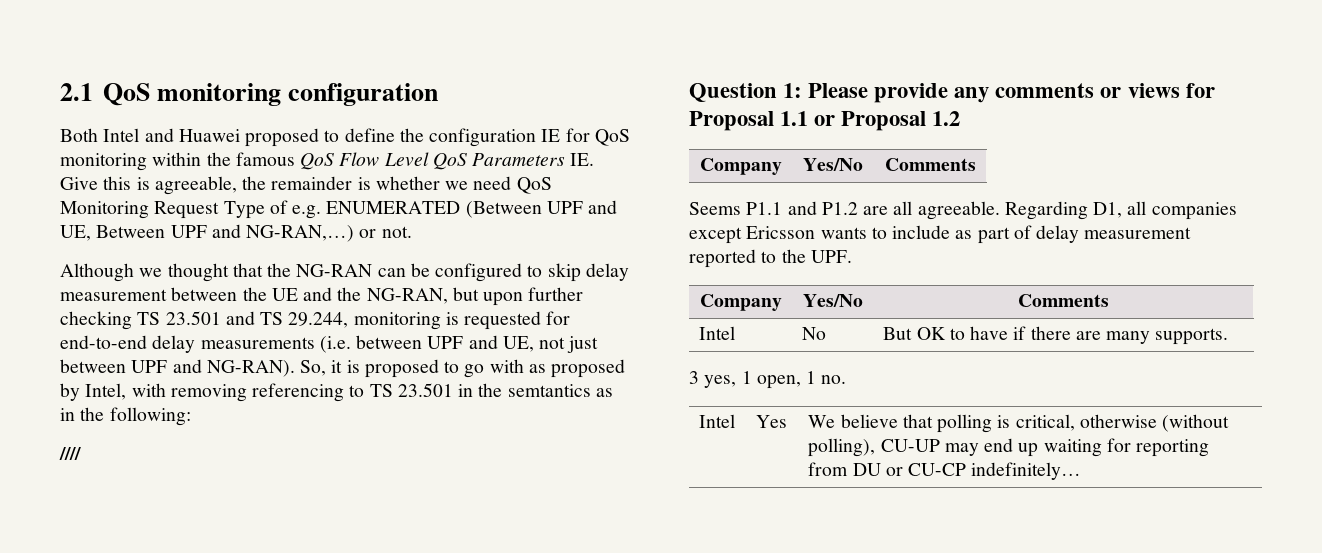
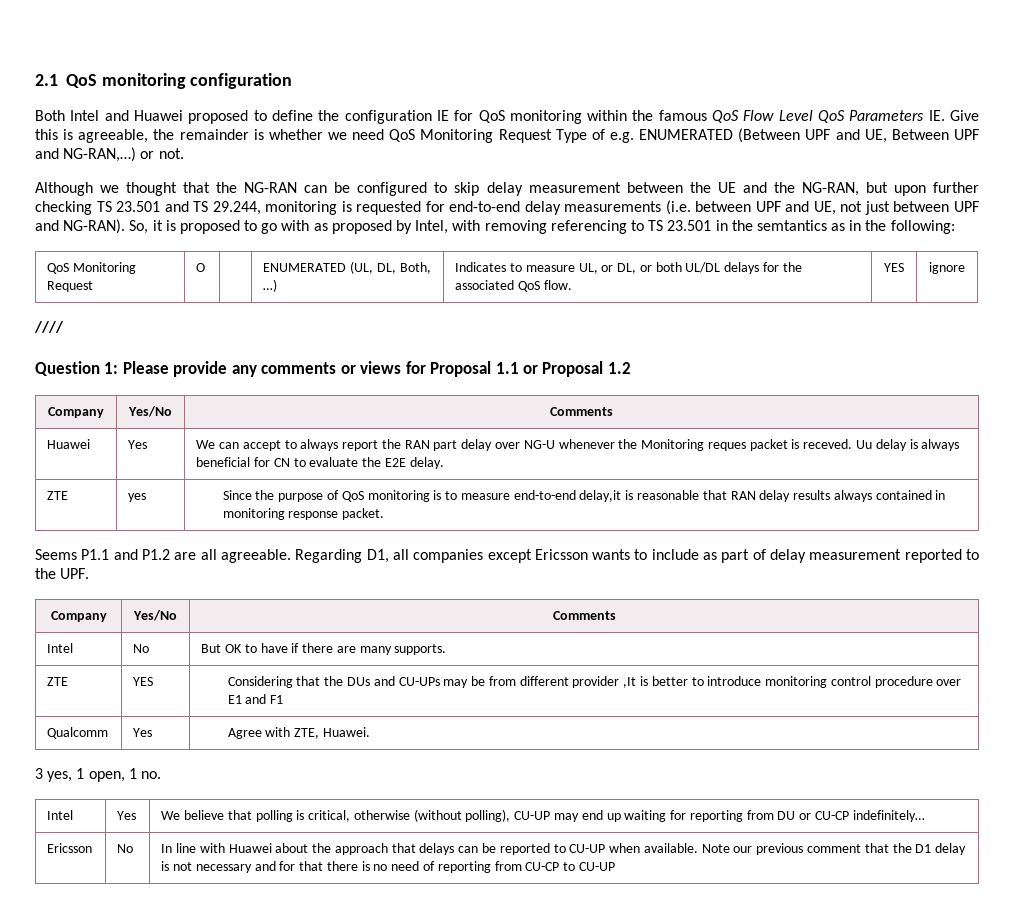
(191, 416) none -> [47,262,137,274] [47,281,94,292] [196,263,206,272] [263,261,431,274] [263,279,278,292] [455,262,802,274] [455,280,572,292] [884,263,904,272] [929,262,965,274] // QoS Monitoring Request | O | | ENUMERATED (UL, DL, Both, …) | Indicates to measure UL, or DL, or both UL/DL delays for the associated QoS flow. | YES | ignore
(976, 164) none -> [47,439,91,449] [128,440,148,449] [196,439,960,451] [196,457,444,469] [47,491,69,500] [128,493,147,502] [222,490,946,502] [222,508,385,520] // Huawei | Yes | We can accept to always report the RAN part delay over NG-U whenever the Monitoring reques packet is receved. Uu delay is always beneficial for CN to evaluate the E2E delay. // ZTE | yes | Since the purpose of QoS monitoring is to measure end-to-end delay,it is reasonable that RAN delay results always contained in monitoring response packet.
(1229, 336) none -> [47,677,69,686] [133,677,154,686] [227,676,962,688] [227,694,284,704] [47,727,109,739] [133,728,153,737] [227,727,370,739] // ZTE | YES | Considering that the DUs and CU-UPs may be from different provider ,It is better to introduce monitoring control procedure over E1 and F1 // Qualcomm | Yes | Agree with ZTE, Huawei.
(1082, 471) none -> [47,843,93,853] [117,844,134,853] [161,843,967,855] [161,861,615,873] // Ericsson | No | In line with Huawei about the approach that delays can be reported to CU-UP when available. Note our previous comment that the D1 delay is not necessary and for that there is no need of reporting from CU-CP to CU-UP

